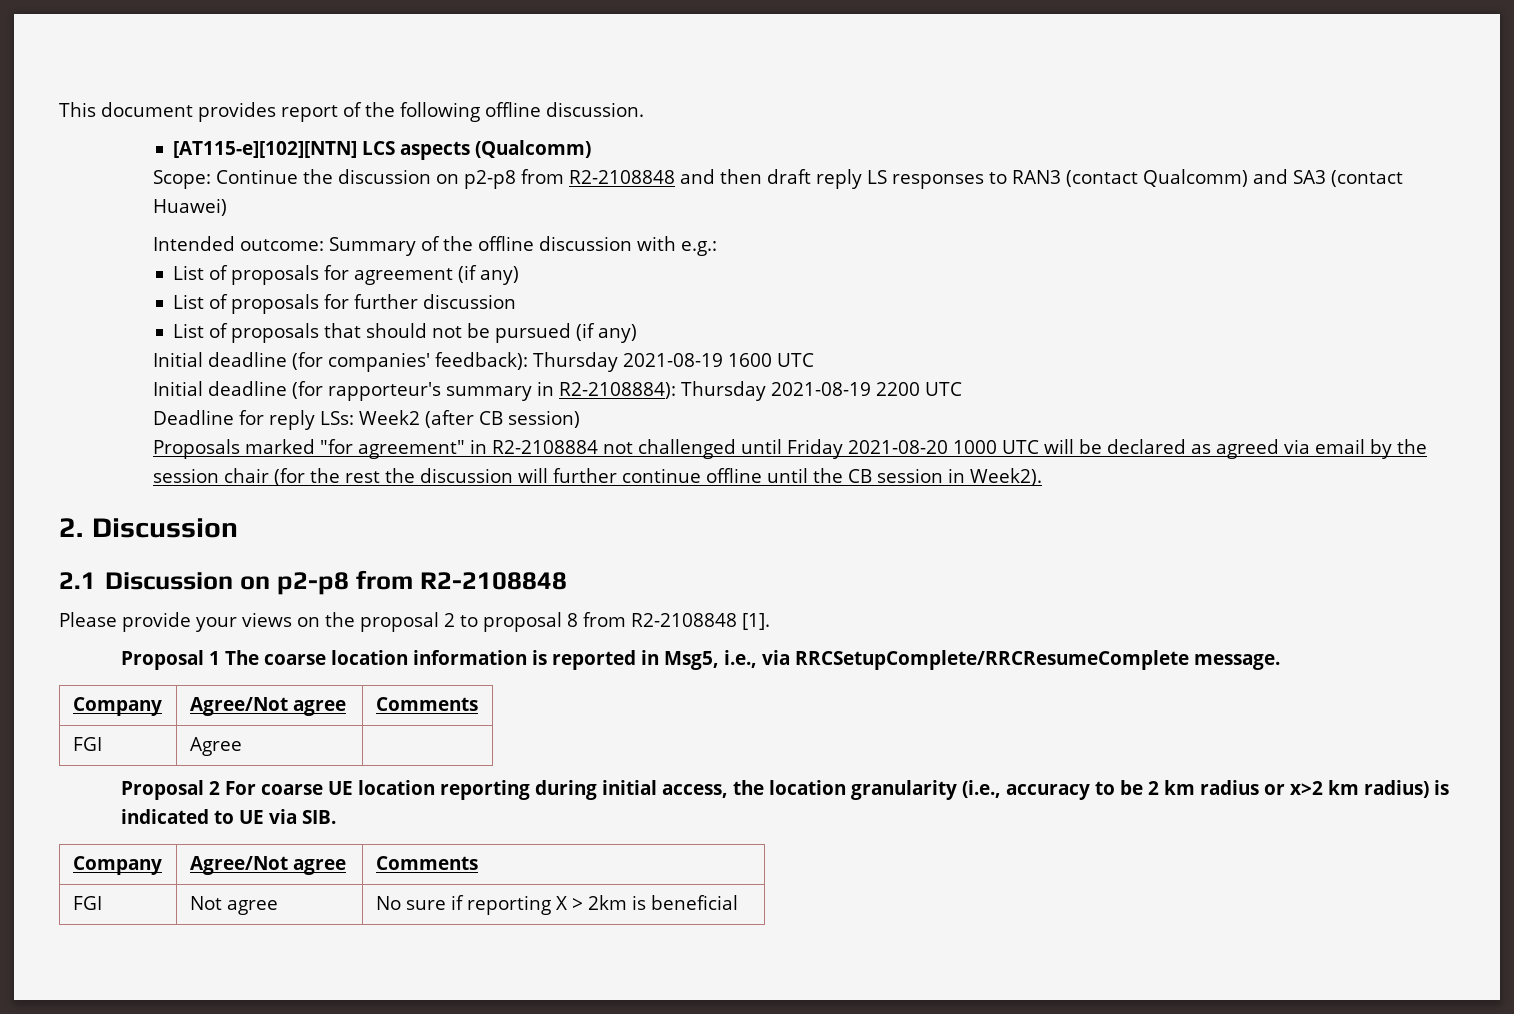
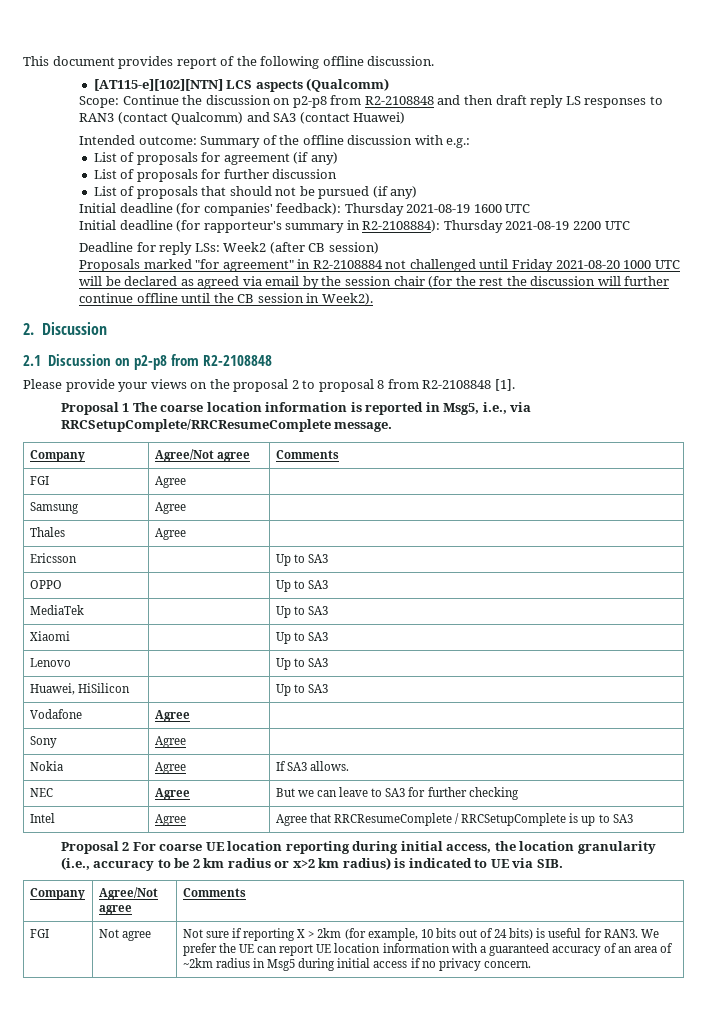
(242, 746) none -> [29,502,79,514] [154,502,186,514] [29,527,65,537] [154,528,186,540] [29,553,77,563] [275,554,328,566] [29,580,62,589] [275,580,328,592] [29,605,84,615] [275,606,328,618] [29,631,70,641] [275,632,328,644] [29,658,71,667] [275,658,328,670] [29,683,130,695] [275,684,328,696] [29,709,82,719] [154,710,190,722] [29,736,57,748] [154,736,186,748] [29,761,63,771] [154,762,186,774] [275,761,349,771] [29,788,53,797] [154,788,190,800] [275,787,519,800] [29,813,55,823] [154,814,186,826] [275,813,633,826] // Samsung | Agree | // Thales | Agree | // Ericsson | | Up to SA3 // OPPO | | Up to SA3 // MediaTek | | Up to SA3 // Xiaomi | | Up to SA3 // Lenovo | | Up to SA3 // Huawei, HiSilicon | | Up to SA3 // Vodafone | Agree | // Sony | Agree | // Nokia | Agree | If SA3 allows. // NEC | Agree | But we can leave to SA3 for further checking // Intel | Agree | Agree that RRCResumeComplete / RRCSetupComplete is up to SA3
[375,896,401,910] No -> [182,929,203,938] Not
[631,895,738,910] is beneficial -> [344,928,659,941] [182,943,674,956] [182,958,531,971] (for example, 10 bits out of 24 bits) is useful for RAN3. We prefer the UE can report UE location information with a guaranteed accuracy of an area of ~2km radius in Msg5 during initial access if no privacy concern.

